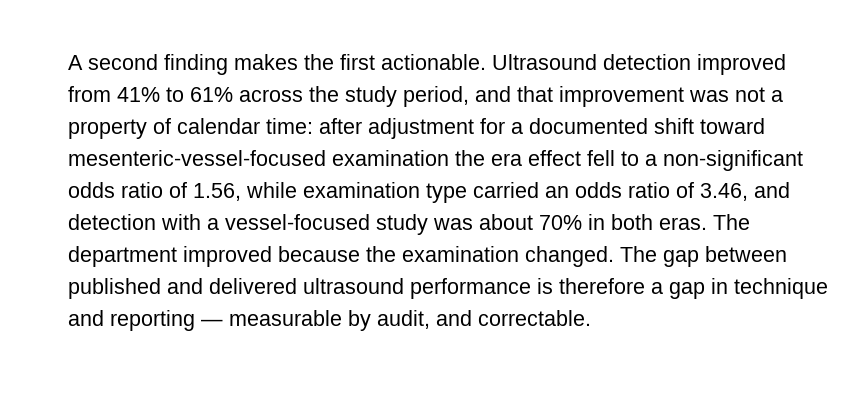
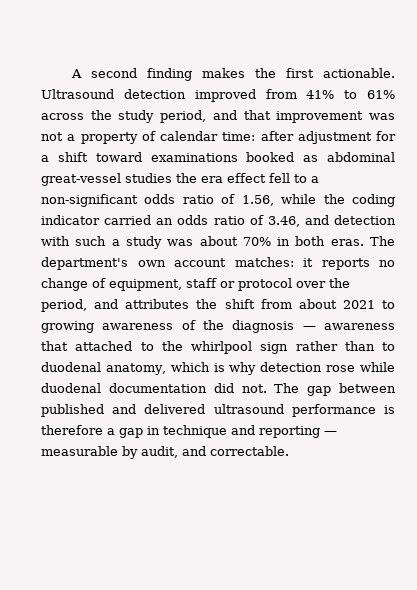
[529,118,648,134] documented -> (49, 158) none
[68,150,449,166] mesenteric-vessel-focused examination -> [150,152,395,162] [41,173,172,186] examinations booked as abdominal great-vessel studies
[303,182,467,203] examination type -> [323,194,395,207] [41,215,100,225] the coding indicator
[207,214,370,230] a vessel-focused -> [75,236,120,246] such a
[68,246,614,267] department improved because the examination changed. -> [41,257,395,270] [41,278,350,291] [41,299,395,312] [41,320,395,333] [41,341,395,354] [41,362,395,375] [41,383,267,393] department's own account matches: it reports no change of equipment, staff or protocol over the period, and attributes the shift from about 2021 to growing awareness of the diagnosis — awareness that attached to the whirlpool sign rather than to duodenal anatomy, which is why detection rose while duodenal documentation did not.

